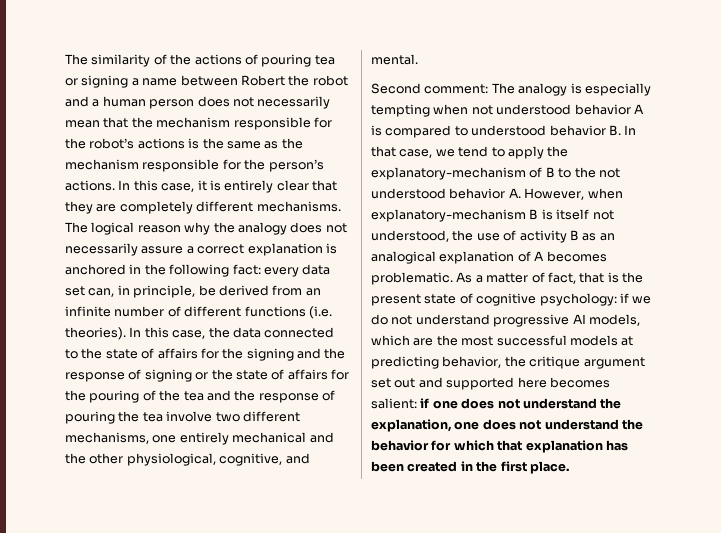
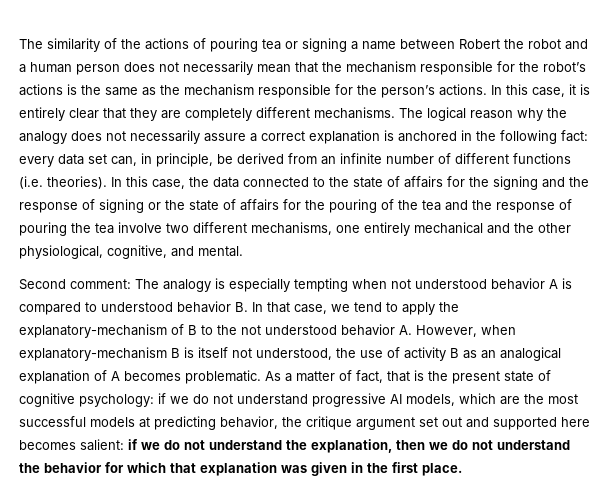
[432,398,495,409] one does -> [141,440,180,450] we do
[454,419,516,430] one does -> [396,440,468,450] then we do
[605,440,628,451] [371,461,458,472] has been created -> [281,462,347,476] was given

